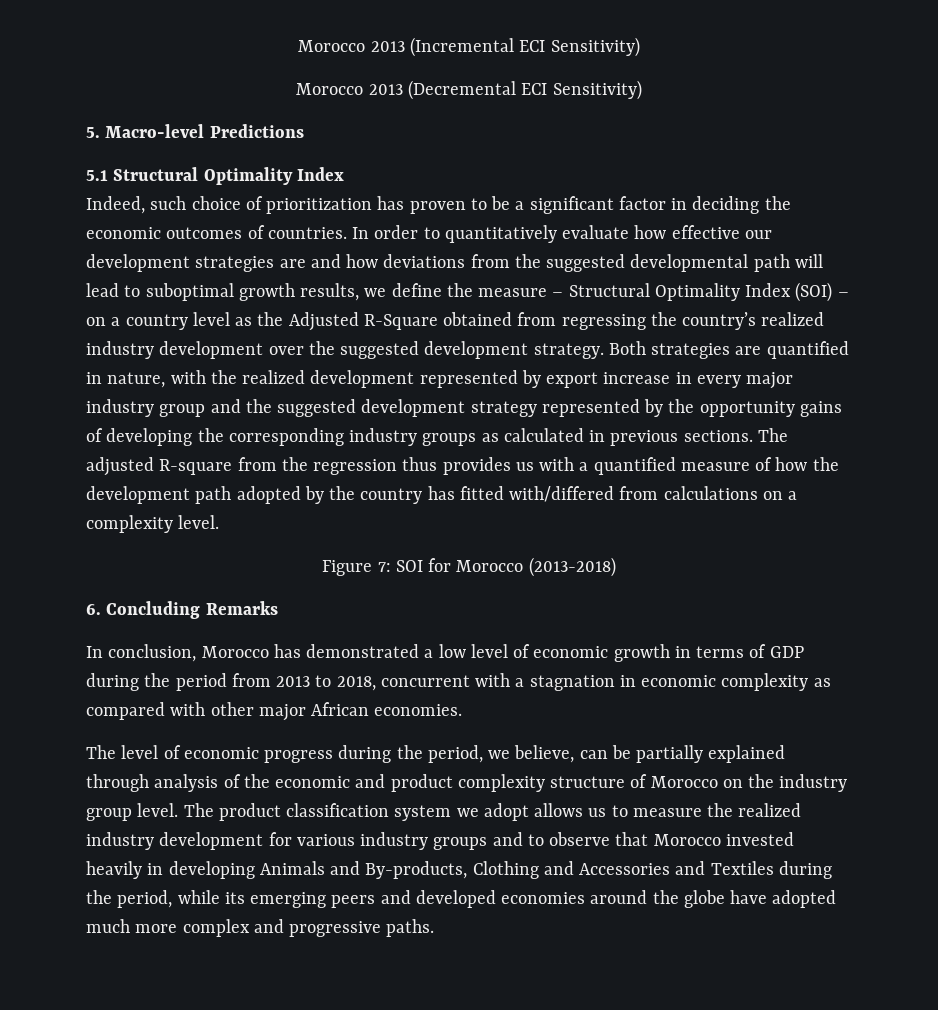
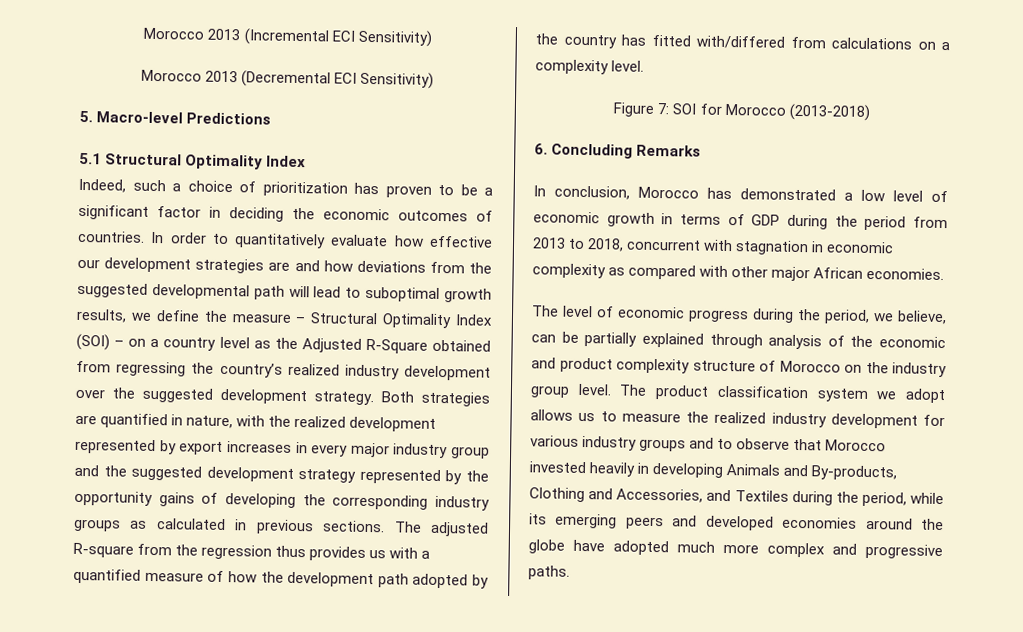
(187, 203) none -> [172,183,181,192] a
[603,372,671,384] increase -> [226,441,292,453] increases
[515,678,525,687] a -> (734, 245) none
[579,863,671,875] Accessories -> [616,488,704,503] Accessories,

